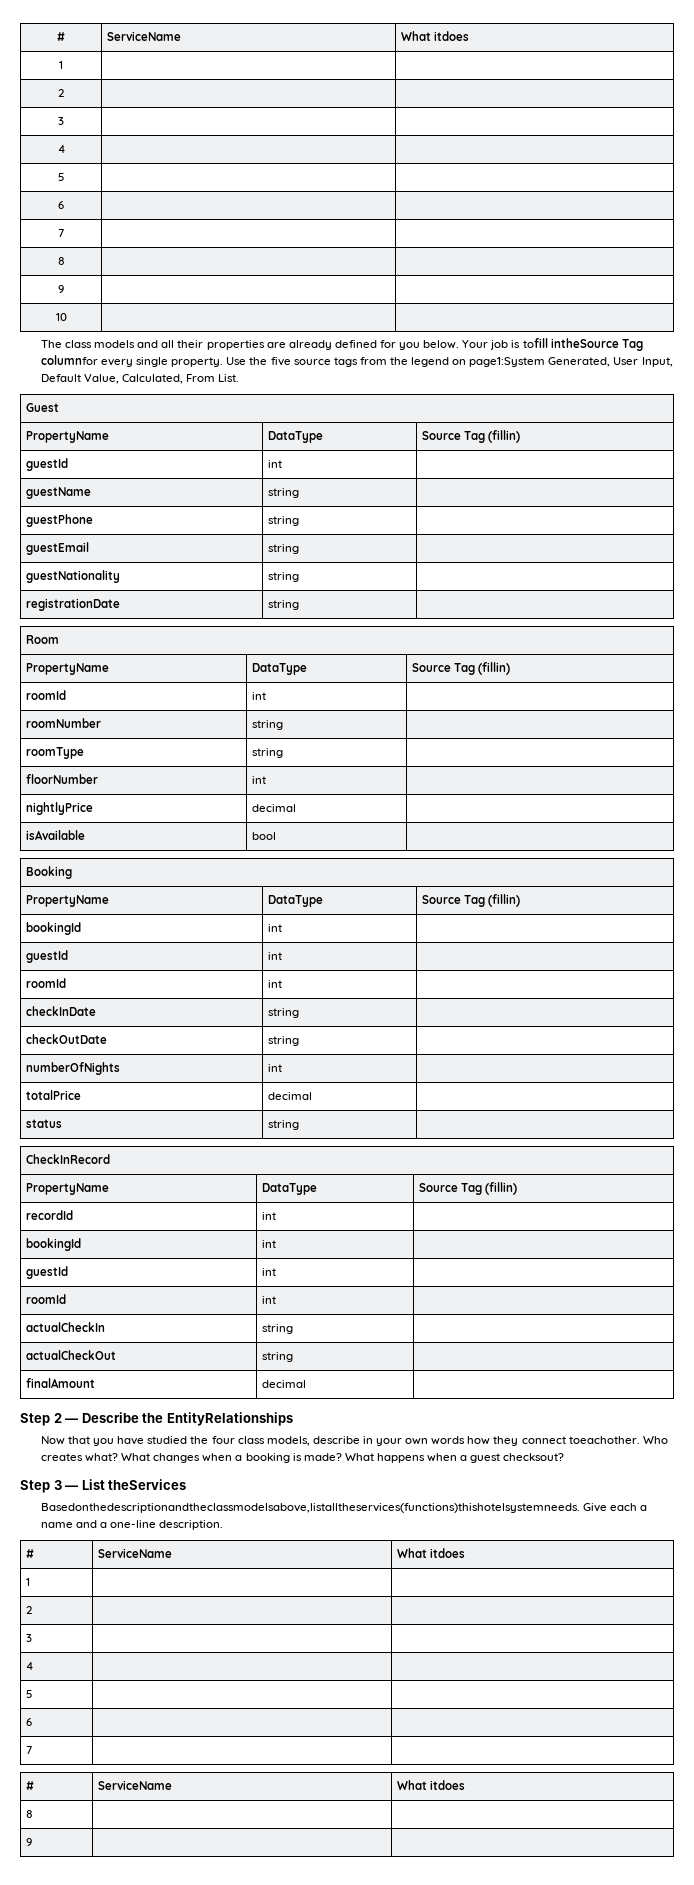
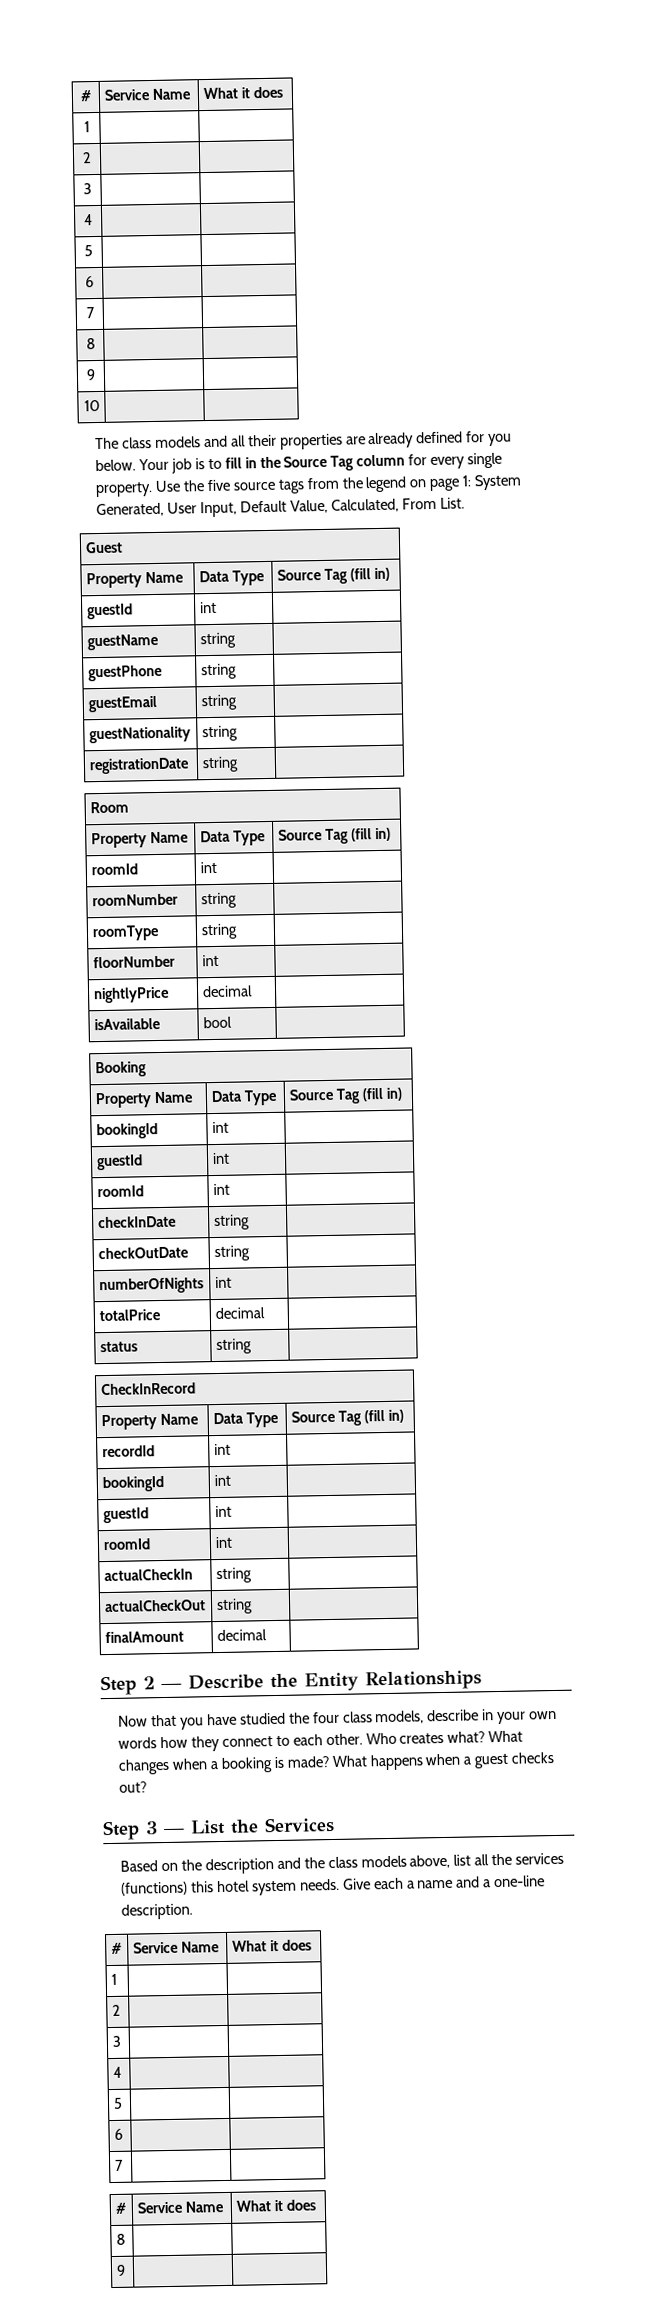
[57,32,65,41] [107,31,182,41] [401,31,470,41] # | ServiceName | What itdoes -> [80,90,92,102] [103,88,192,101] [202,86,283,100] # | Service Name | What it does
[522,338,643,351] [40,355,98,365] tofill intheSource Tag columnfor -> [207,454,428,471] to fill in the Source Tag column for
[469,357,546,367] page1:System -> [429,474,523,492] page 1: System
[26,431,110,443] [268,431,324,443] [422,430,521,443] PropertyName | DataType | Source Tag (fillin) -> [85,571,184,589] [198,570,265,586] [276,567,390,584] Property Name | Data Type | Source Tag (fill in)
[26,663,110,675] [252,663,308,675] [412,662,511,675] PropertyName | DataType | Source Tag (fillin) -> [90,831,189,849] [199,830,266,846] [277,827,391,844] Property Name | Data Type | Source Tag (fill in)
[26,895,110,907] [268,895,324,907] [422,894,521,907] PropertyName | DataType | Source Tag (fillin) -> [94,1091,194,1109] [210,1089,278,1106] [288,1087,403,1104] Property Name | Data Type | Source Tag (fill in)
[26,1183,110,1195] [262,1183,318,1195] [419,1182,518,1195] PropertyName | DataType | Source Tag (fillin) -> [100,1413,199,1431] [212,1411,279,1428] [290,1409,404,1426] Property Name | Data Type | Source Tag (fill in)
[166,1412,293,1426] EntityRelationships -> [304,1670,482,1692] Entity Relationships
[568,1436,640,1444] toeachother. -> [275,1733,363,1747] to each other.
[503,1453,565,1461] checksout? -> [511,1751,555,1764] [119,1781,148,1793] checks out?
[108,1479,187,1490] [40,1503,580,1513] theServices // Basedonthedescriptionandtheclassmodelsabove,listalltheservices(functions)thishotelsystemneeds. -> [230,1816,335,1834] [120,1852,565,1875] [121,1878,340,1896] the Services // Based on the description and the class models above, list all the services (functions) this hotel system needs.
[98,1548,173,1558] [397,1548,466,1558] ServiceName | What itdoes -> [132,1941,220,1954] [231,1939,312,1952] Service Name | What it does
[98,1780,173,1790] [397,1780,466,1790] ServiceName | What itdoes -> [136,2201,224,2214] [235,2199,316,2212] Service Name | What it does

